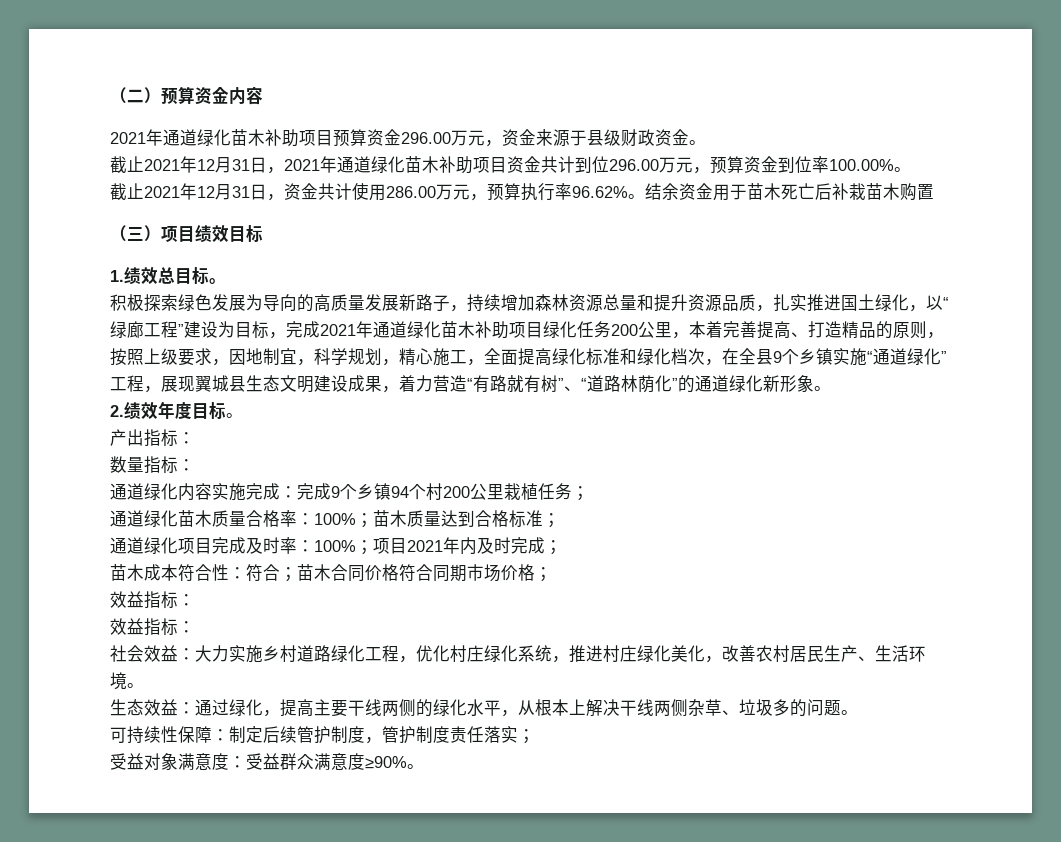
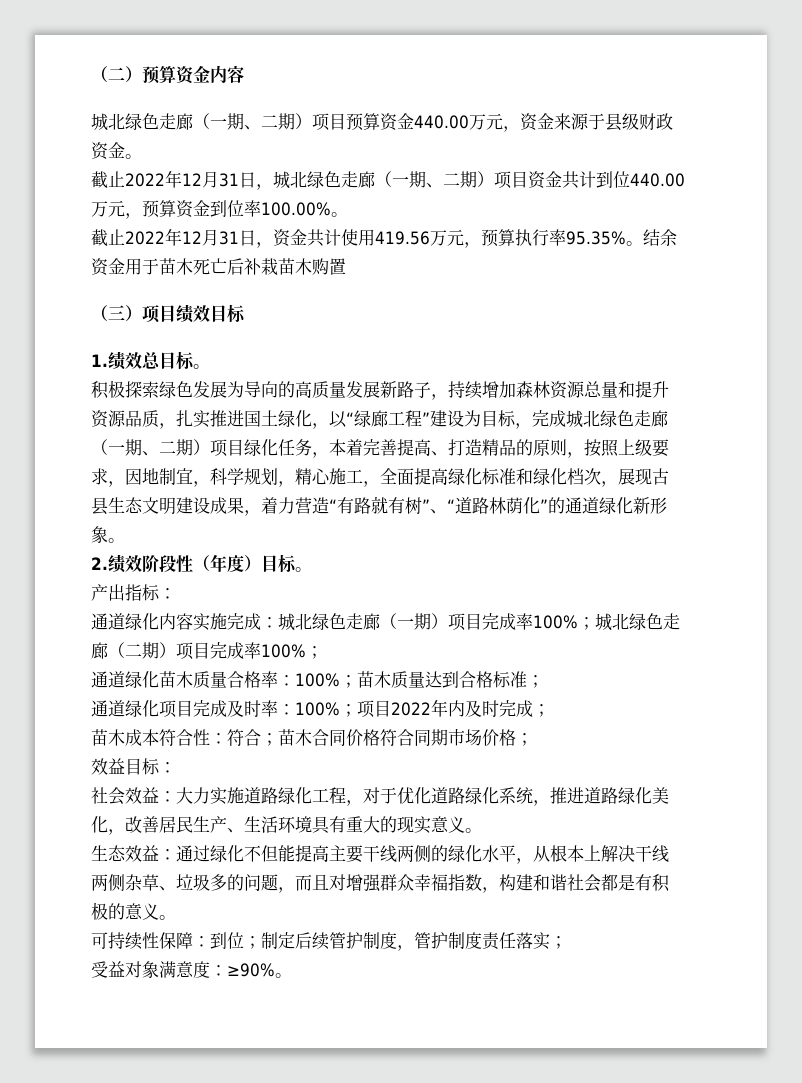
[110,129,299,147] 2021年通道绿化苗木补助 -> [91,113,312,131] 城北绿色走廊（一期、二期）
[401,132,451,144] 296.00 -> [414,115,469,129] 440.00
[144,156,473,174] 2021年12月31日，2021年通道绿化苗木补助 -> [125,170,494,190] 2022年12月31日，城北绿色走廊（一期、二期）
[609,159,659,171] 296.00 -> [630,173,685,187] 440.00
[144,186,180,198] 2021 -> [125,231,165,245] 2022
[386,186,436,198] 286.00 -> [375,231,430,245] 419.56
[572,186,628,198] 96.62% -> [566,231,626,245] 95.35%
[320,321,509,339] 2021年通道绿化苗木补助 -> [566,410,668,428] [91,439,210,456] 城北绿色走廊（一期、二期）
[611,321,672,338] 200公里 -> (312, 447) none
[722,348,947,366] [110,375,229,393] 在全县9个乡镇实施“通道绿化”工程，展现翼城 -> [618,468,669,485] 展现古
[158,401,192,420] 年度 -> [142,554,261,573] 阶段性（年度）
[110,456,195,474] // 数量指标： -> (176, 593) none
[297,483,572,500] 完成9个乡镇94个村200公里栽植任务 -> [278,613,680,631] [91,642,306,660] 城北绿色走廊（一期）项目完成率100%；城北绿色走廊（二期）项目完成率100%
[407,540,443,552] 2021 -> [391,702,431,716] 2022
[144,591,195,609] [110,618,161,636] 指标： // 效益指 -> [125,758,142,775] 目
[263,645,297,662] 乡村 -> (244, 795) none
[416,645,484,662] 优化村庄 -> [363,787,465,804] 对于优化道路
[603,645,637,662] 村庄 -> [584,787,618,804] 道路
[756,645,790,662] 农村 -> (159, 824) none
(127, 681) none -> [312,816,465,834] 具有重大的现实意义
[263,710,280,717] ， -> [244,845,295,862] 不但能
(841, 708) none -> [278,874,670,893] [91,902,159,920] ，而且对增强群众幸福指数，构建和谐社会都是有积极的意义
(229, 735) none -> [210,932,261,949] 到位；
[246,753,365,770] 受益群众满意度 -> (227, 970) none

